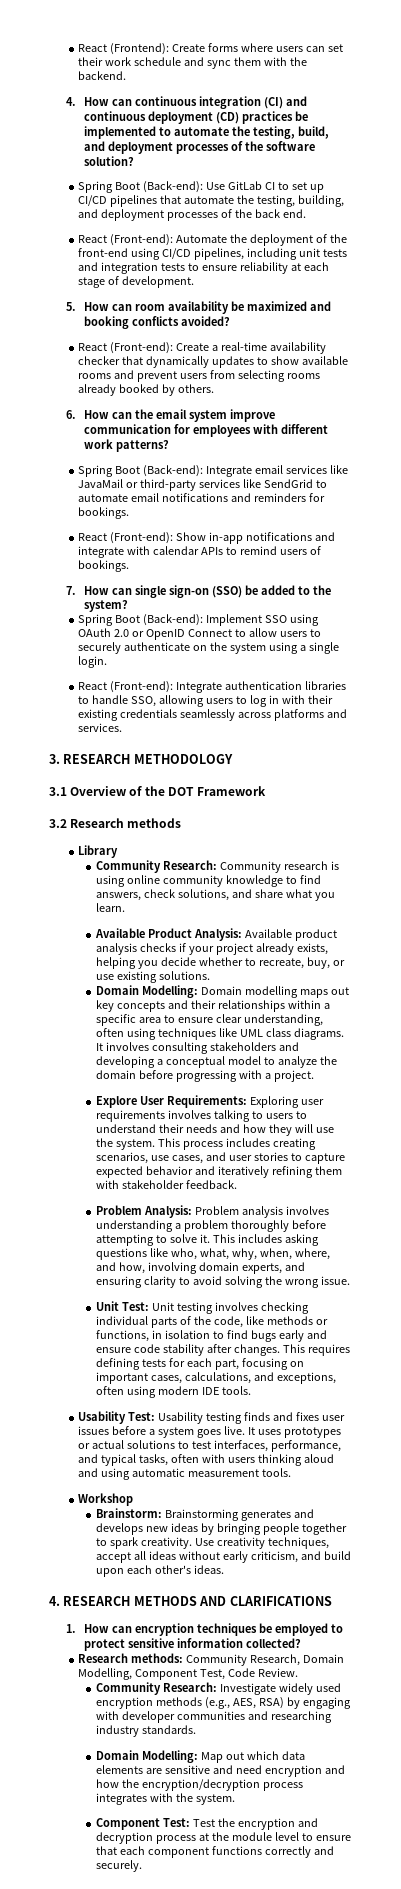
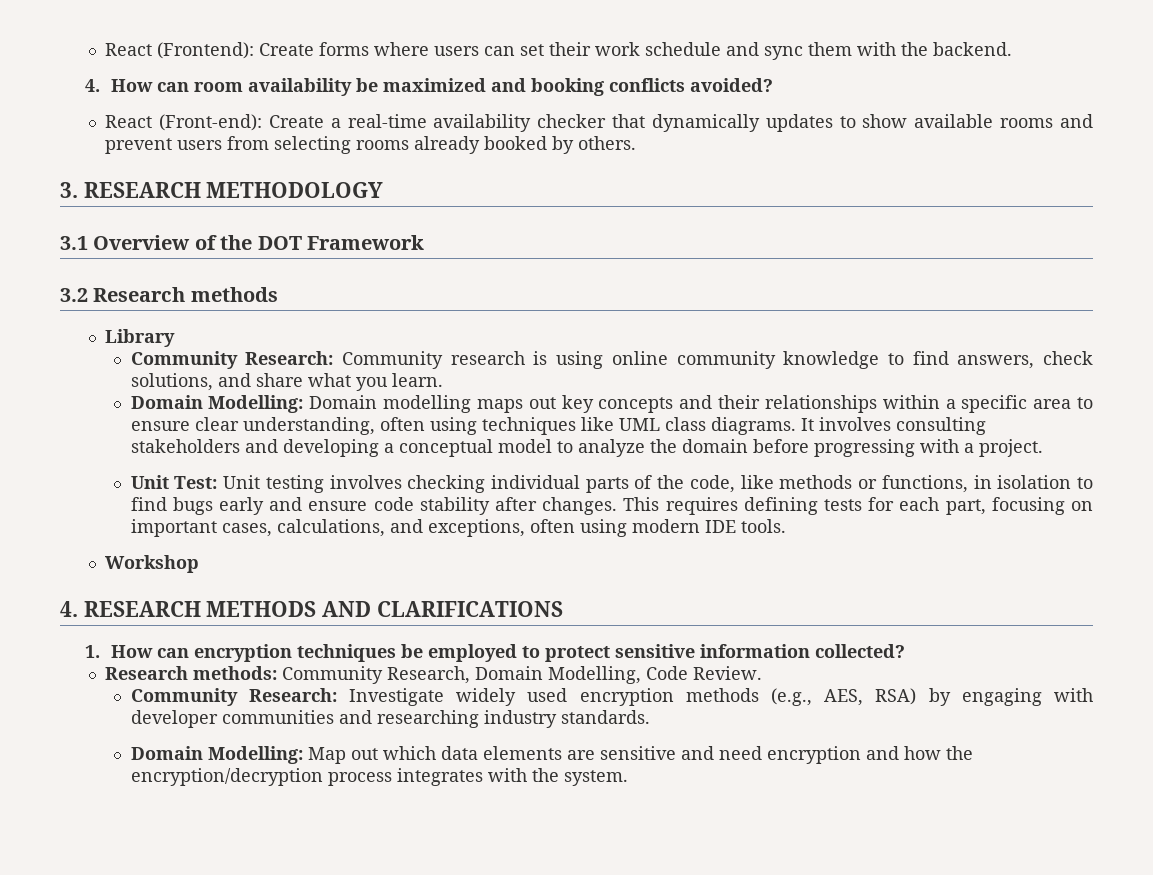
[134,96,307,109] [83,111,308,124] [83,126,329,139] [83,141,315,154] [83,156,134,166] [78,181,325,193] [78,195,345,207] [78,209,307,221] [78,234,348,246] [78,248,348,260] [78,262,330,274] [78,276,195,288] [66,302,132,311] continuous integration (CI) and continuous deployment (CD) practices be implemented to automate the testing, build, and deployment processes of the software solution? // Spring Boot (Back-end): Use GitLab CI to set up CI/CD pipelines that automate the testing, building, and deployment processes of the back end. // React (Front-end): Automate the deployment of the front-end using CI/CD pipelines, including unit tests and integration tests to ensure reliability at each stage of development. // 5. How can -> (189, 87) none
[66,409,275,422] [83,424,328,437] [83,439,169,452] [78,465,349,477] [78,479,328,491] [78,493,326,502] [78,507,130,519] [78,532,336,544] [78,546,322,558] [78,560,130,572] [66,585,331,598] [83,600,128,612] [78,614,320,626] [78,628,322,640] [78,642,340,654] [78,656,108,668] [78,681,347,693] [78,695,334,707] [78,709,348,721] [78,723,123,732] // 6. How can the email system improve communication for employees with different work patterns? // Spring Boot (Back-end): Integrate email services like JavaMail or third-party services like SendGrid to automate email notifications and reminders for bookings. // React (Front-end): Show in-app notifications and integrate with calendar APIs to remind users of bookings. // 7. How can single sign-on (SSO) be added to the system? // Spring Boot (Back-end): Implement SSO using OAuth 2.0 or OpenID Connect to allow users to securely authenticate on the system using a single login. // React (Front-end): Integrate authentication libraries to handle SSO, allowing users to log in with their existing credentials seamlessly across platforms and services. -> (637, 143) none
[94,928,337,941] [95,943,328,955] [95,957,345,969] [95,971,210,983] // Available Product Analysis: Available product analysis checks if your project already exists, helping you decide whether to recreate, buy, or use existing solutions. -> (443, 380) none
[95,1095,324,1108] [95,1110,307,1122] [95,1124,334,1136] [95,1138,316,1150] [95,1152,345,1164] [95,1166,342,1178] [95,1180,237,1189] [95,1205,329,1218] [95,1220,326,1232] [95,1234,319,1246] [95,1248,330,1260] [95,1262,305,1274] [95,1276,350,1288] // Explore User Requirements: Exploring user requirements involves talking to users to understand their needs and how they will use the system. This process includes creating scenarios, use cases, and user stories to capture expected behavior and iteratively refining them with stakeholder feedback. // Problem Analysis: Problem analysis involves understanding a problem thoroughly before attempting to solve it. This includes asking questions like who, what, why, when, where, and how, involving domain experts, and ensuring clarity to avoid solving the wrong issue. -> (1043, 448) none
[78,1411,346,1424] [78,1426,342,1438] [78,1440,342,1452] [78,1454,335,1466] [78,1468,292,1480] [78,1493,134,1506] [95,1508,314,1521] [95,1523,347,1535] [95,1537,329,1549] [95,1551,351,1563] [95,1565,224,1577] Usability Test: Usability testing finds and fixes user issues before a system goes live. It uses prototypes or actual solutions to test interfaces, performance, and typical tasks, often with users thinking aloud and using automatic measurement tools. // Workshop // Brainstorm: Brainstorming generates and develops new ideas by bringing people together to spark creativity. Use creativity techniques, accept all ideas without early criticism, and build upon each other's ideas. -> [105,555,200,573] Workshop
[135,1669,226,1680] Component Test, -> (642, 675) none
[95,1818,318,1830] [95,1832,351,1844] [95,1846,334,1858] [95,1860,142,1872] // Component Test: Test the encryption and decryption process at the module level to ensure that each component functions correctly and securely. -> (628, 778) none

